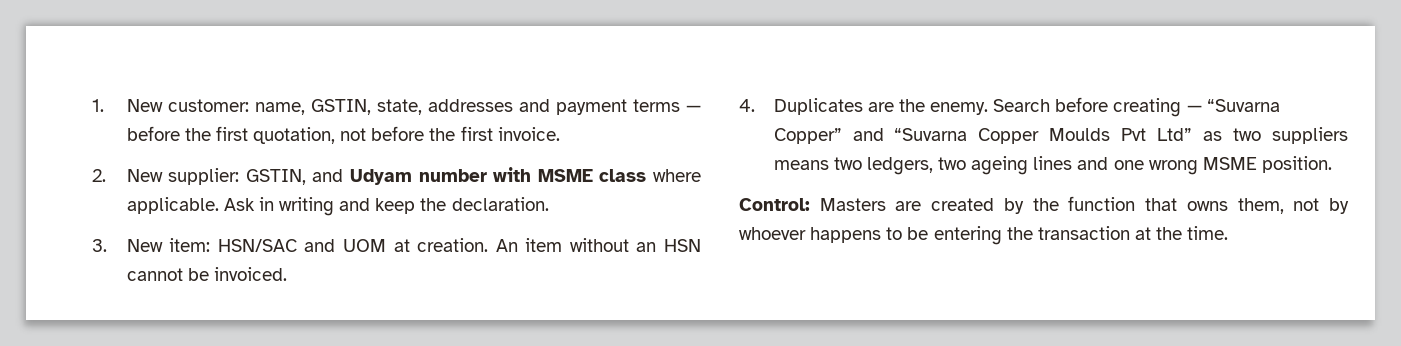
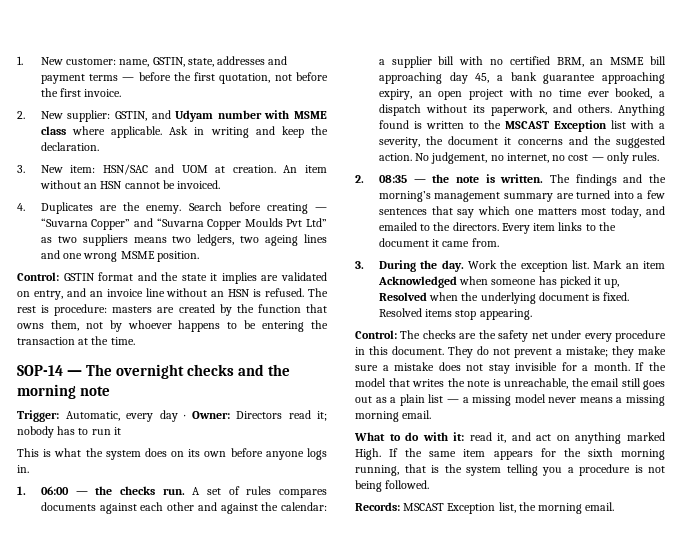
[819,198,886,211] Masters -> [63,272,327,284] [17,288,328,300] [17,304,153,316] GSTIN format and the state it implies are validated on entry, and an invoice line without an HSN is refused. The rest is procedure: masters
(1229, 233) none -> [17,364,291,379] [17,384,111,399] [17,410,327,422] [17,426,121,438] [17,448,327,460] [17,465,29,473] [17,486,327,498] [40,502,327,514] [378,56,666,68] [378,72,665,84] [378,88,665,100] [378,104,665,116] [378,120,665,132] [378,136,665,148] [378,152,660,164] [355,174,666,186] [378,190,665,202] [378,206,665,218] [378,222,616,234] [378,238,499,247] [355,260,665,272] [377,276,620,288] [378,292,630,304] [378,308,532,320] [355,330,666,342] [355,346,666,358] [355,362,666,374] [355,378,665,390] [355,394,665,406] [355,410,432,422] [354,432,665,444] [355,448,665,460] [355,464,665,476] [355,480,430,492] [355,502,615,514] // SOP-14 — The overnight checks and the morning note // Trigger: Automatic, every day · Owner: Directors read it; nobody has to run it // This is what the system does on its own before anyone logs in. // 1. 06:00 — the checks run. A set of rules compares documents against each other and against the calendar: a supplier bill with no certified BRM, an MSME bill approaching day 45, a bank guarantee approaching expiry, an open project with no time ever booked, a dispatch without its paperwork, and others. Anything found is written to the MSCAST Exception list with a severity, the document it concerns and the suggested action. No judgement, no internet, no cost — only rules. // 2. 08:35 — the note is written. The findings and the morning’s management summary are turned into a few sentences that say which one matters most today, and emailed to the directors. Every item links to the document it came from. // 3. During the day. Work the exception list. Mark an item Acknowledged when someone has picked it up, Resolved when the underlying document is fixed. Resolved items stop appearing. // Control: The checks are the safety net under every procedure in this document. They do not prevent a mistake; they make sure a mistake does not stay invisible for a month. If the model that writes the note is unreachable, the email still goes out as a plain list — a missing model never means a missing morning email. // What to do with it: read it, and act on anything marked High. If the same item appears for the sixth morning running, that is the system telling you a procedure is not being followed. // Records: MSCAST Exception list, the morning email.

